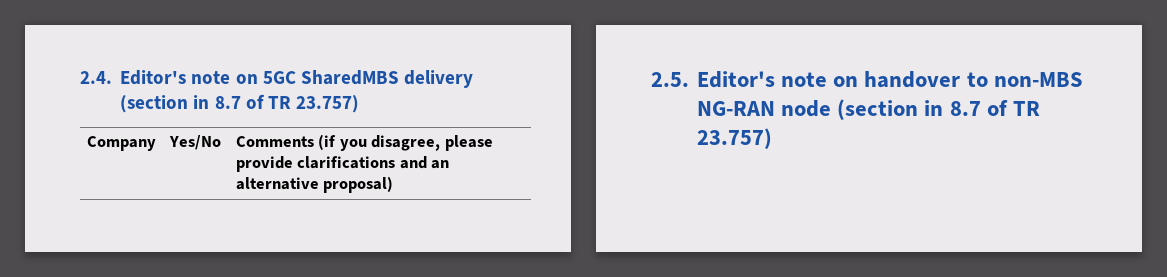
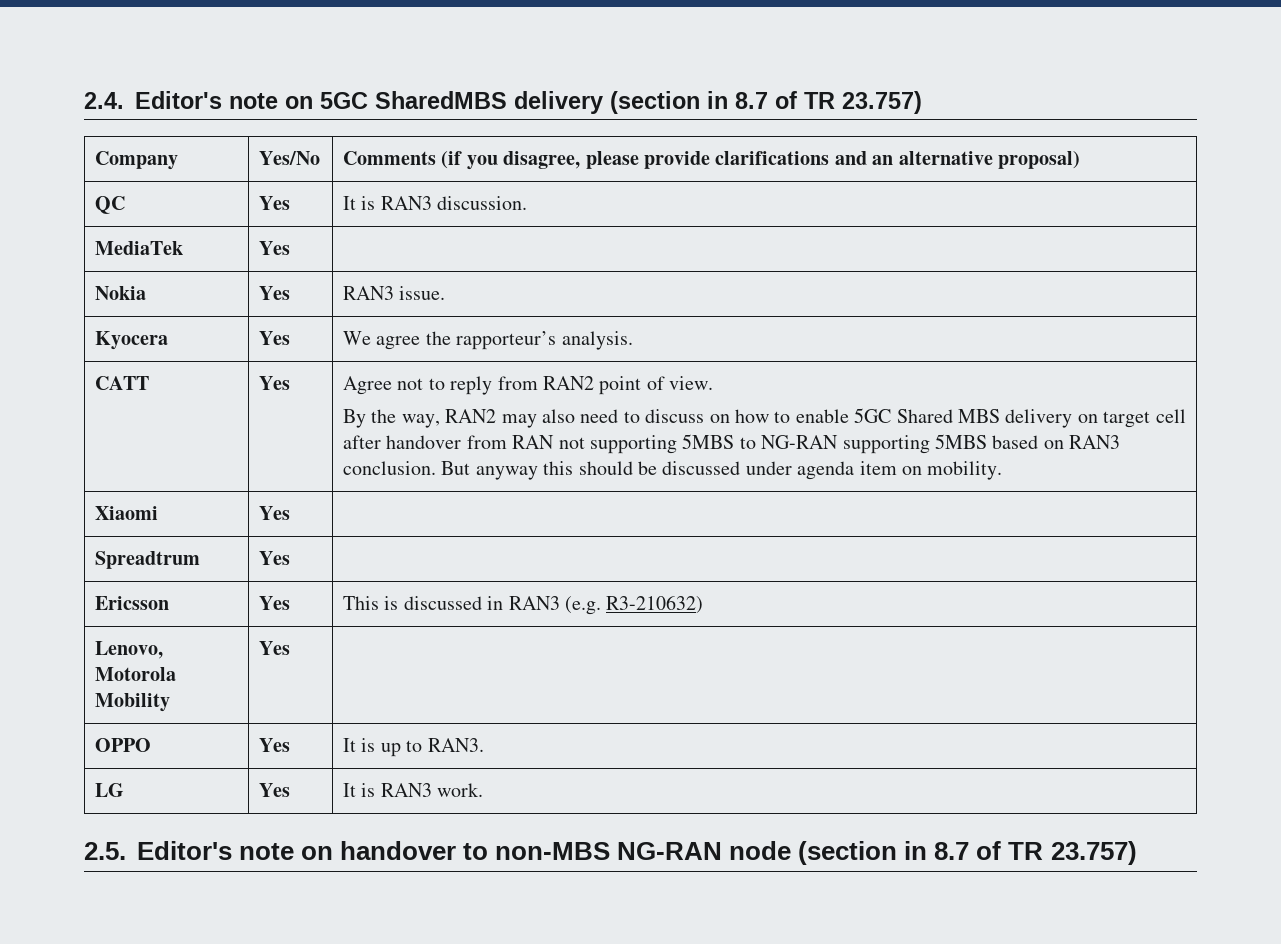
(394, 184) none -> [95,196,126,214] [259,196,291,210] [343,196,528,210] [95,241,184,255] [259,241,291,255] [95,286,147,300] [259,286,291,300] [343,286,446,300] [95,331,169,350] [259,331,291,345] [343,331,633,350] [95,376,150,390] [259,376,291,390] [343,376,714,395] [343,408,1186,428] [343,434,1121,454] [343,461,1003,480] [95,506,159,520] [259,506,291,520] [95,551,201,569] [259,551,291,565] [95,596,170,610] [259,596,291,610] [343,595,704,615] [95,641,164,659] [95,667,177,681] [95,693,171,712] [259,641,291,655] [95,738,152,752] [259,738,291,752] [343,738,484,757] [95,783,125,797] [259,783,291,797] [343,783,484,797] // QC | Yes | It is RAN3 discussion. // MediaTek | Yes | // Nokia | Yes | RAN3 issue. // Kyocera | Yes | We agree the rapporteur’s analysis. // CATT | Yes | Agree not to reply from RAN2 point of view. // By the way, RAN2 may also need to discuss on how to enable 5GC Shared MBS delivery on target cell after handover from RAN not supporting 5MBS to NG-RAN supporting 5MBS based on RAN3 conclusion. But anyway this should be discussed under agenda item on mobility. // Xiaomi | Yes | // Spreadtrum | Yes | // Ericsson | Yes | This is discussed in RAN3 (e.g. R3-210632) // Lenovo, Motorola Mobility | Yes | // OPPO | Yes | It is up to RAN3. // LG | Yes | It is RAN3 work.

